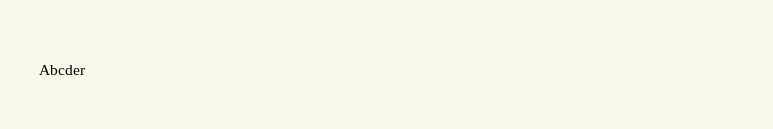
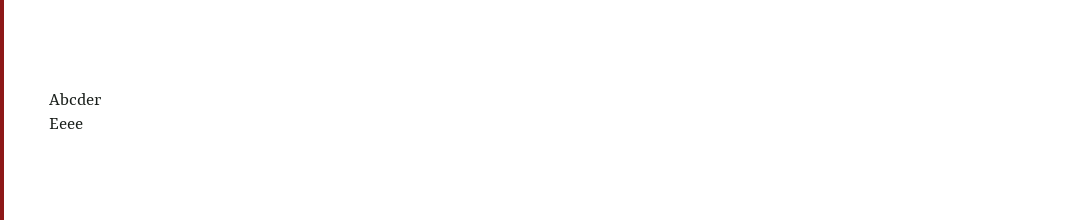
(86, 70) none -> [49,118,83,129] // Eeee

